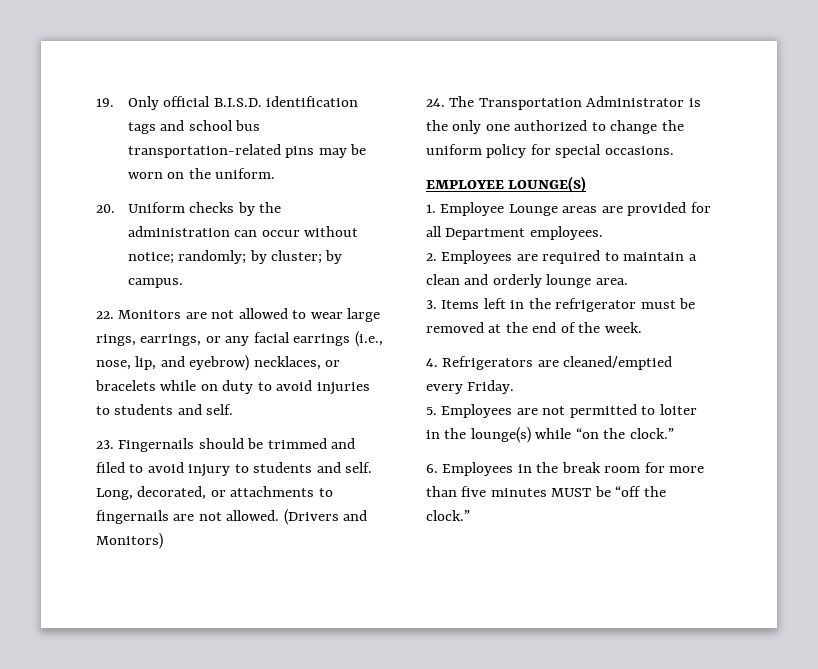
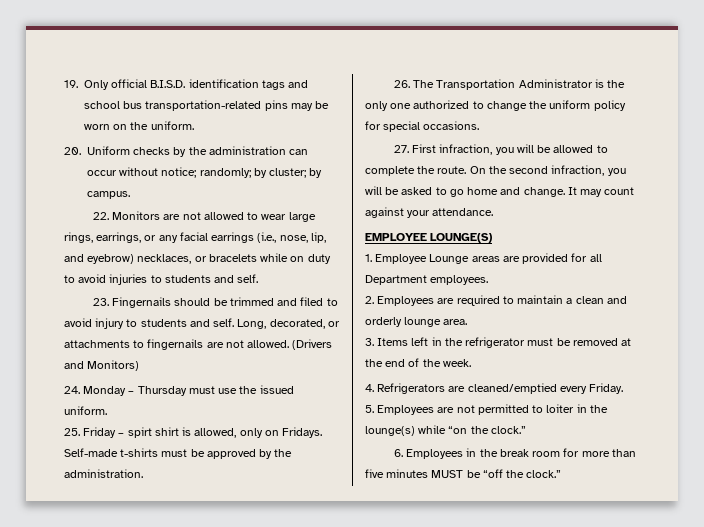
(445, 102) none -> [83,385,294,396] [64,406,107,415] [64,427,323,438] [64,448,293,459] [64,469,143,478] [393,80,410,88] Monday – Thursday must use the issued uniform. // 25. Friday – spirt shirt is allowed, only on Fridays. Self-made t-shirts must be approved by the administration. // 26.
(674, 150) none -> [393,144,608,155] [365,165,626,176] [365,186,635,197] [365,207,494,218] // 27. First infraction, you will be allowed to complete the route. On the second infraction, you will be asked to go home and change. It may count against your attendance.

